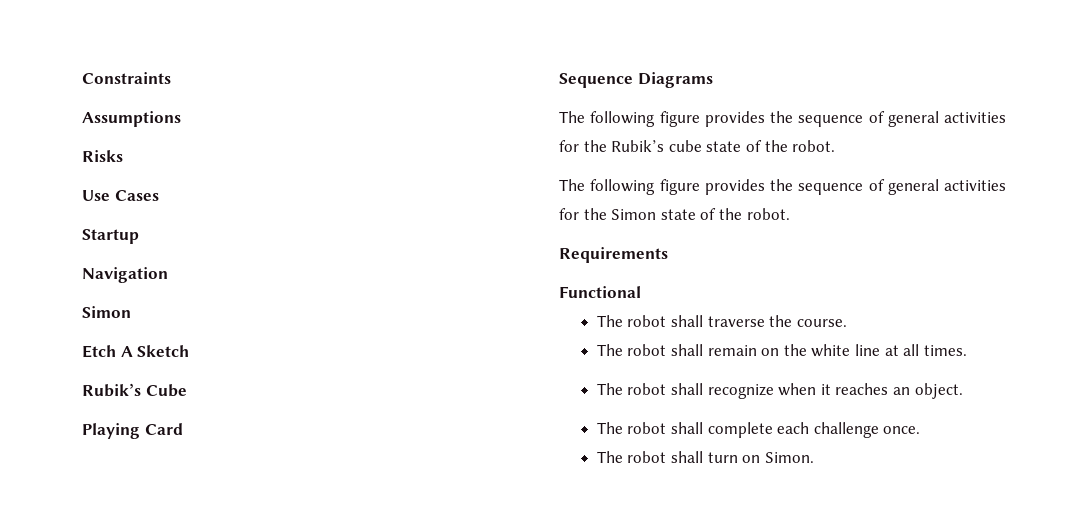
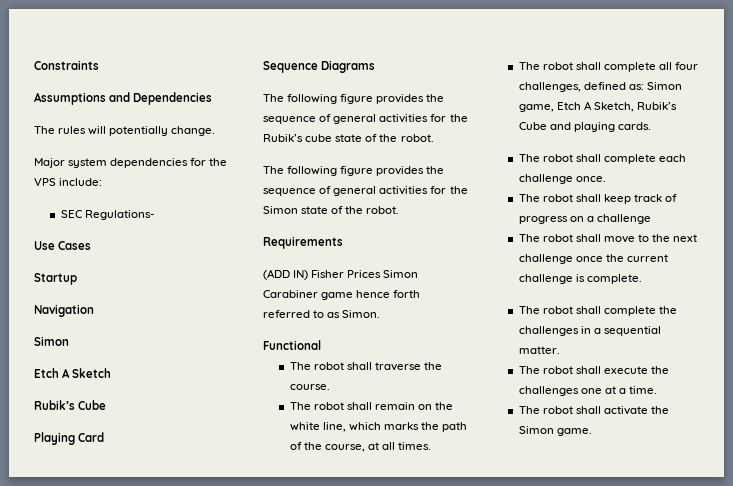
[82,150,123,162] // Risks -> [109,92,213,105] [34,126,216,136] [34,158,228,168] [34,178,103,186] [60,210,155,220] and Dependencies // The rules will potentially change. // Major system dependencies for the VPS include: // SEC Regulations-
(668, 255) none -> [263,269,419,280] [263,290,421,300] [263,310,381,318] // (ADD IN) Fisher Prices Simon Carabiner game hence forth referred to as Simon.
[854,344,880,356] line -> [322,422,468,432] [289,442,365,452] line, which marks the path of the course,
[707,383,963,399] recognize when it reaches an object. -> [604,62,699,72] [518,82,683,92] [518,101,678,112] [518,122,652,132] complete all four challenges, defined as: Simon game, Etch A Sketch, Rubik’s Cube and playing cards.
[707,452,814,463] turn on Simon. -> [604,194,678,204] [518,214,652,224] [518,234,698,243] [518,254,669,264] [518,274,642,284] [518,306,678,316] [518,326,662,336] [518,346,560,354] [518,366,670,374] [518,386,658,396] [518,406,670,415] [518,426,592,436] keep track of progress on a challenge // The robot shall move to the next challenge once the current challenge is complete. // The robot shall complete the challenges in a sequential matter. // The robot shall execute the challenges one at a time. // The robot shall activate the Simon game.

